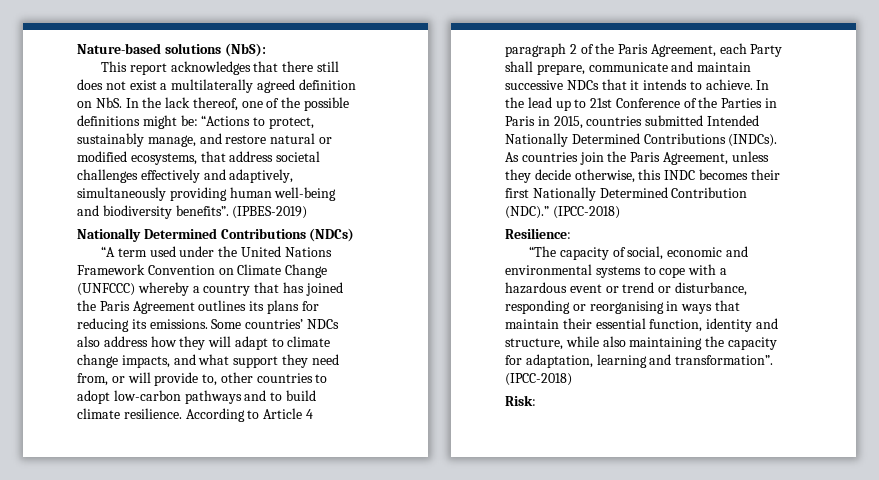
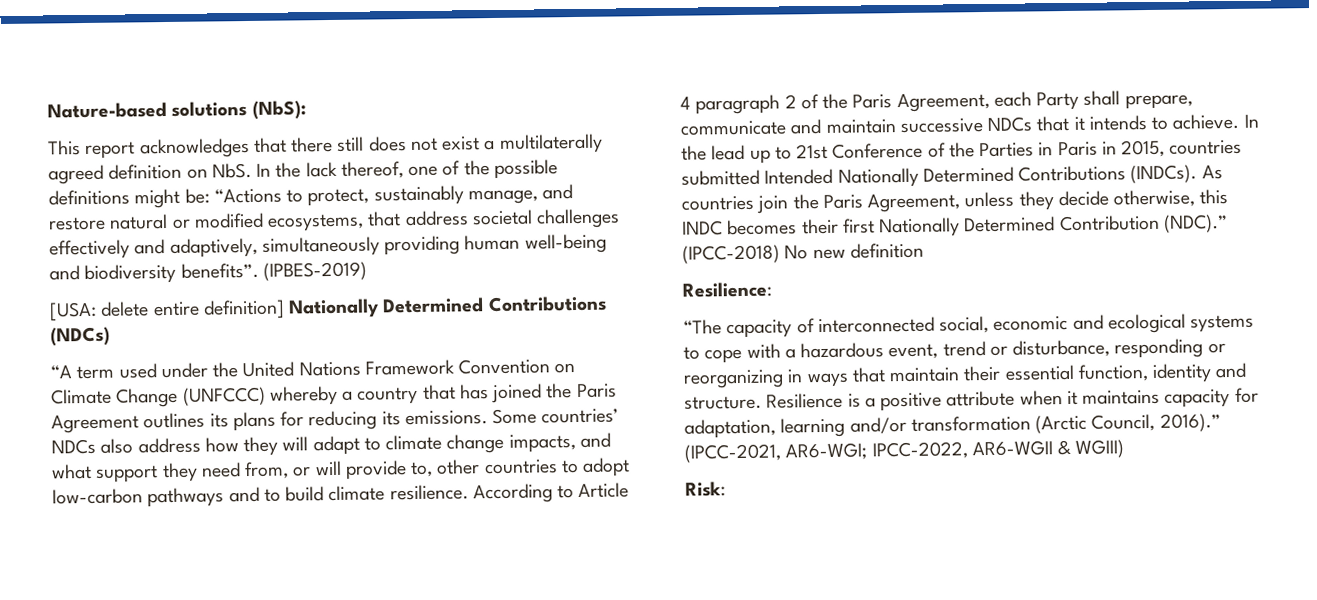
(308, 212) none -> [49,299,285,322] [USA: delete entire definition]
(620, 212) none -> [784,242,924,260] No new definition
(626, 252) none -> [817,316,935,334] interconnected
[505,264,592,275] environmental -> [1107,313,1186,334] ecological
[569,284,619,293] event or -> [888,343,939,360] event,
[589,301,664,314] reorganising -> [683,369,784,389] reorganizing
[505,336,777,350] [505,354,774,368] [505,373,572,386] structure, while also maintaining the capacity for adaptation, learning and transformation”. (IPCC-2018) -> [684,387,1259,412] [684,413,1221,439] [684,439,1125,463] structure. Resilience is a positive attribute when it maintains capacity for adaptation, learning and/or transformation (Arctic Council, 2016).” (IPCC-2021, AR6-WGI; IPCC-2022, AR6-WGII & WGIII)

